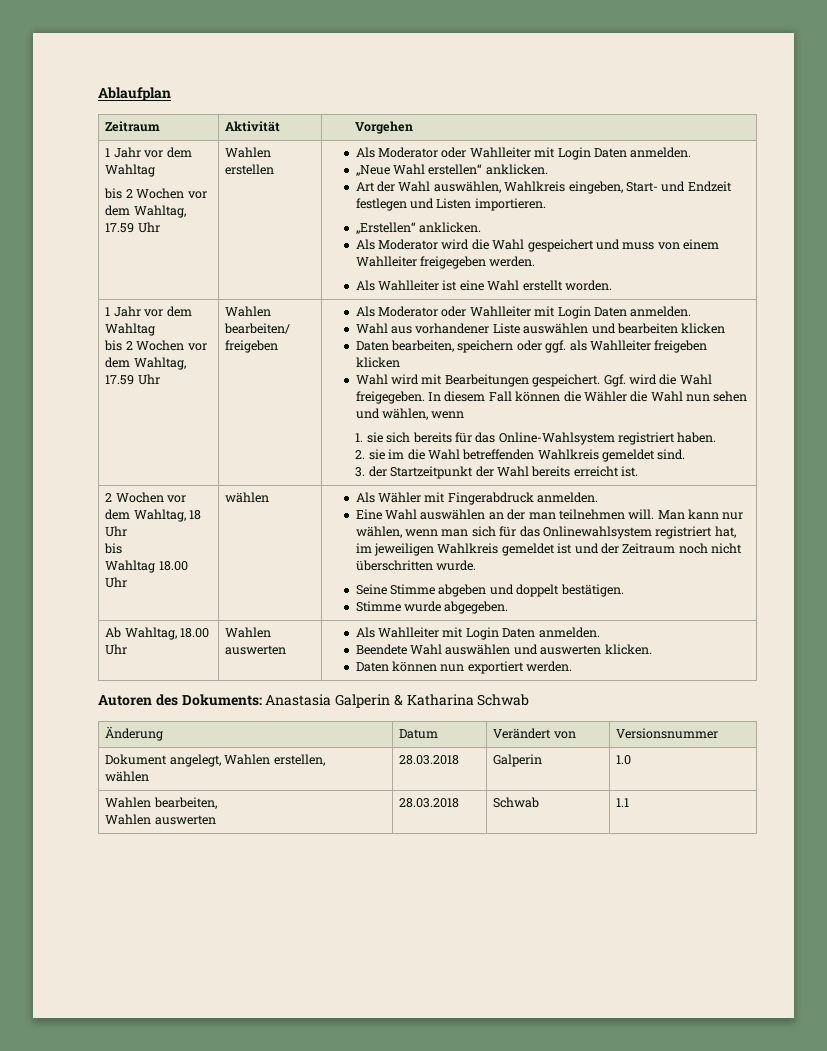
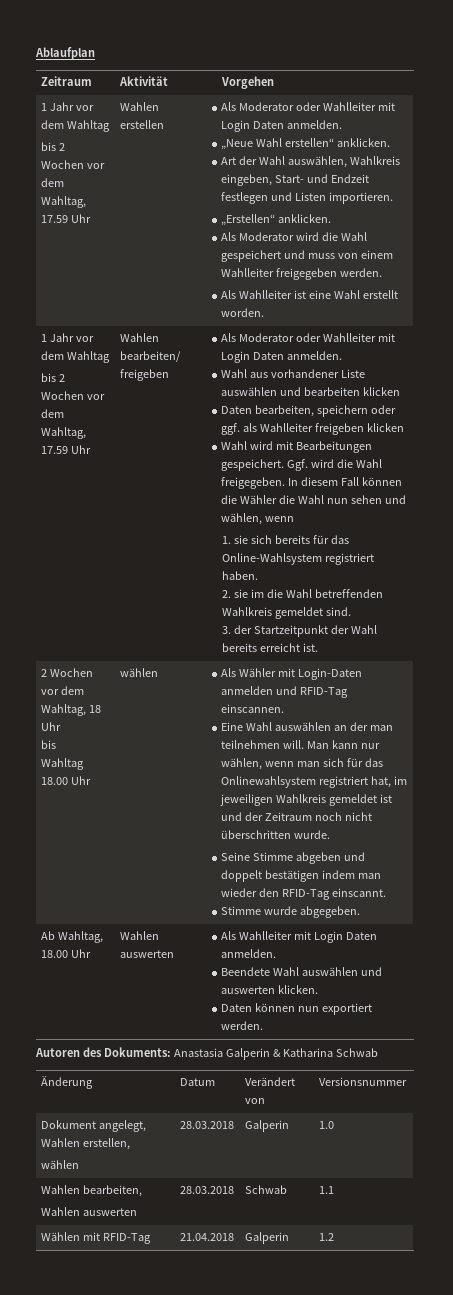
[447,492,599,505] Fingerabdruck anmelden. -> [298,668,363,680] [221,686,349,698] [221,704,285,713] Login-Daten anmelden und RFID-Tag einscannen.
[560,584,624,597] bestätigen. -> [265,870,382,882] [221,888,387,900] bestätigen indem man wieder den RFID-Tag einscannt.
(630, 802) none -> [41,1232,152,1244] [180,1233,235,1241] [245,1232,290,1244] [319,1233,335,1241] // Wählen mit RFID-Tag | 21.04.2018 | Galperin | 1.2

